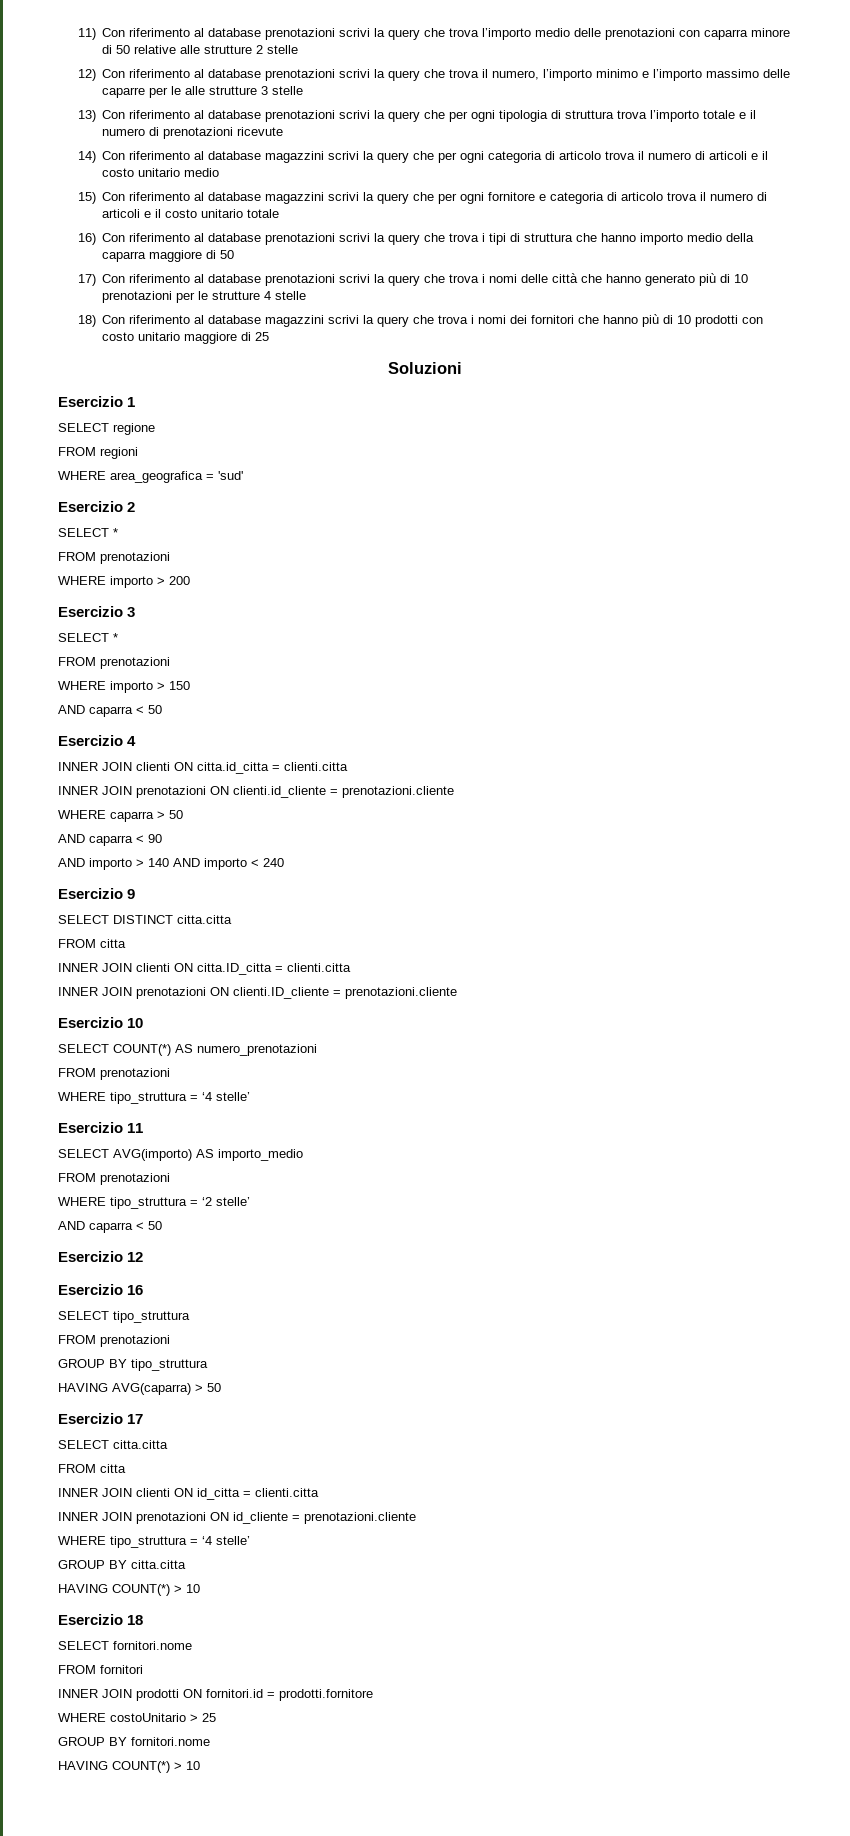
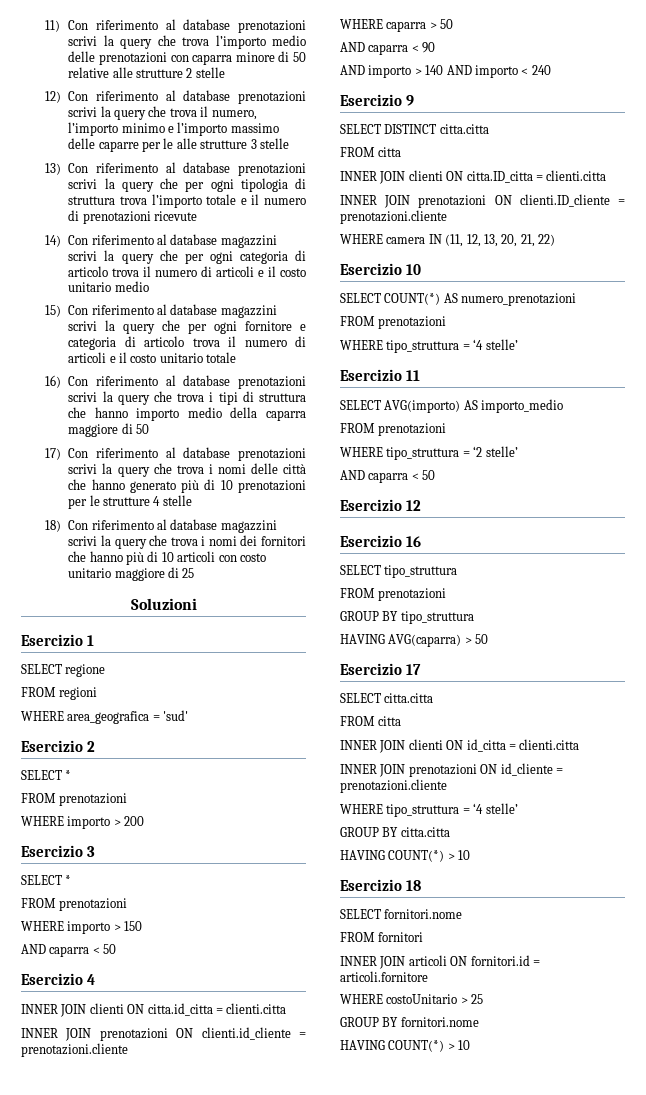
[695,315,739,327] prodotti -> [177,551,216,562] articoli
(457, 993) none -> [340,234,555,247] // WHERE camera IN (11, 12, 13, 20, 21, 22)
[136,1689,179,1701] prodotti -> [408,955,447,966] articoli
[279,1689,373,1701] prodotti.fornitore -> [340,971,428,982] articoli.fornitore

